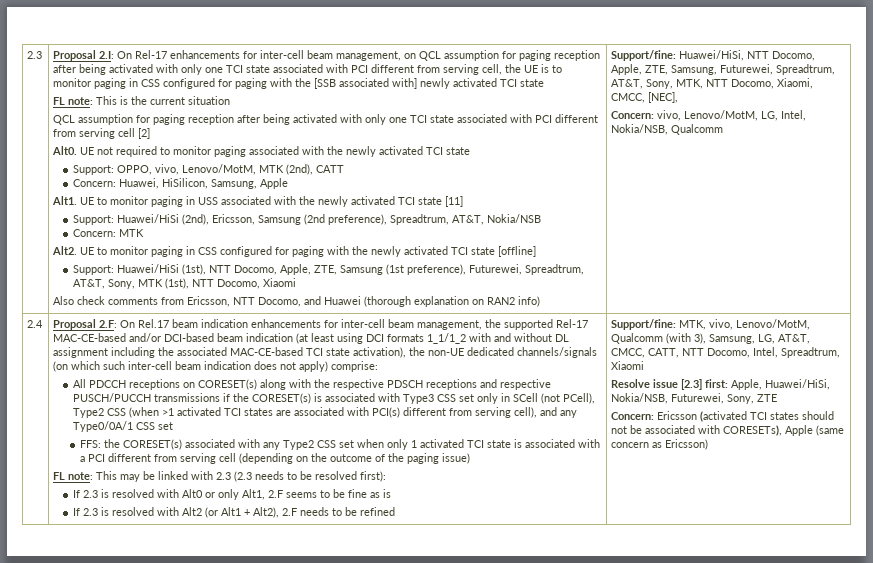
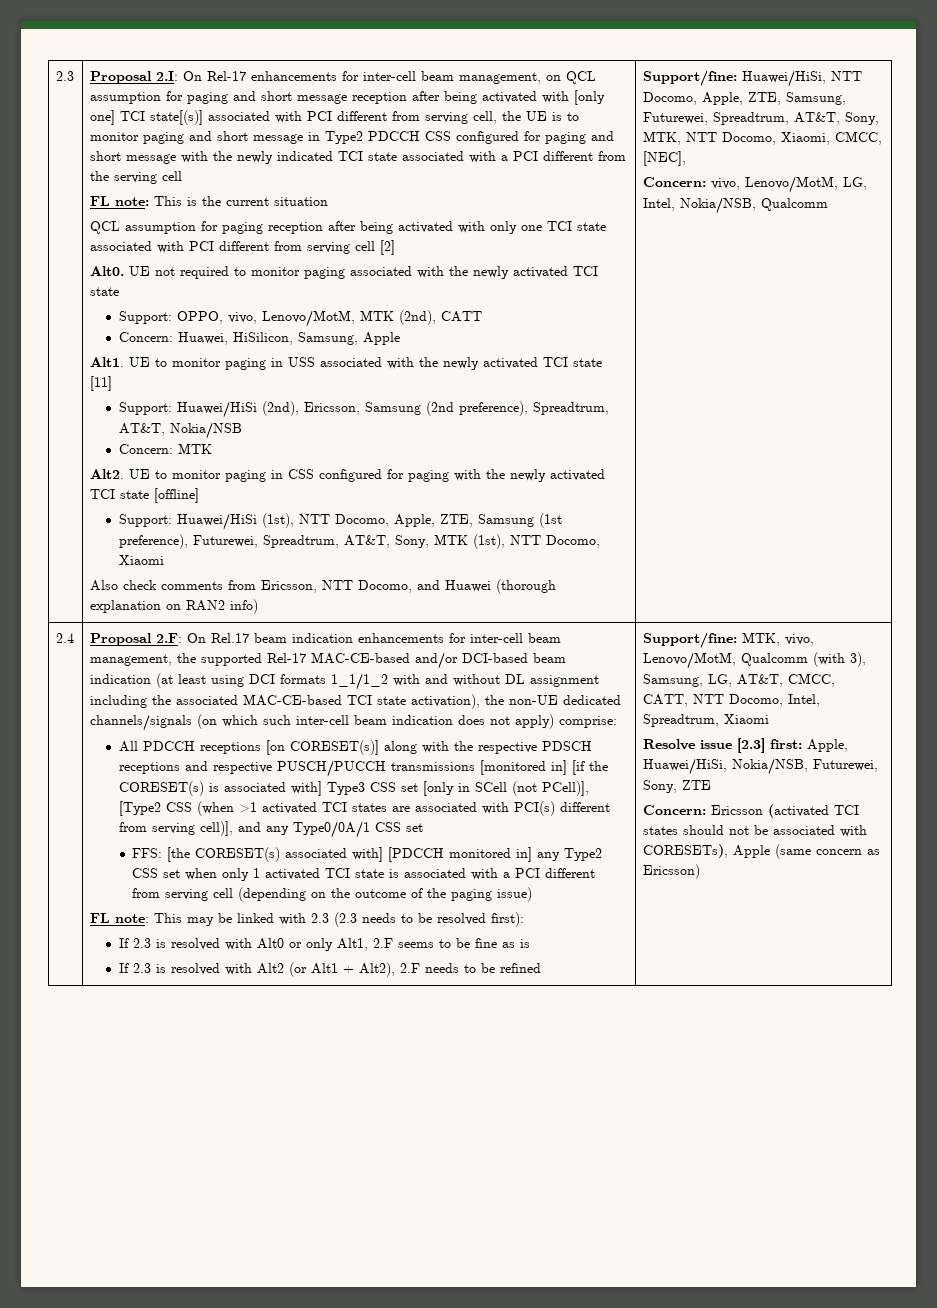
[554,50,601,61] [53,64,271,75] reception after being activated with only one TCI state -> [232,90,605,105] [89,110,203,125] and short message reception after being activated with [only one] TCI state[(s)]
[129,78,545,89] in CSS configured for paging with the [SSB associated with] newly activated TCI state -> [188,131,614,144] [89,151,626,164] [89,171,182,184] and short message in Type2 PDCCH CSS configured for paging and short message with the newly indicated TCI state associated with a PCI different from the serving cell
[182,379,257,390] on CORESET(s) -> [265,740,379,755] [on CORESET(s)]
[222,393,230,402] if -> [479,760,585,775] [monitored in] [if
[377,393,400,402] with -> [290,781,322,796] with]
[476,393,498,404] only -> [422,781,454,796] [only
[562,393,595,404] [72,408,104,418] PCell), Type2 -> [541,781,589,796] [118,801,161,816] PCell)], [Type2
[513,407,537,418] cell), -> [199,821,233,836] cell)],
[104,439,121,448] the -> [167,847,191,862] [the
[238,439,261,448] with -> [352,847,533,862] with] [PDCCH monitored in]

